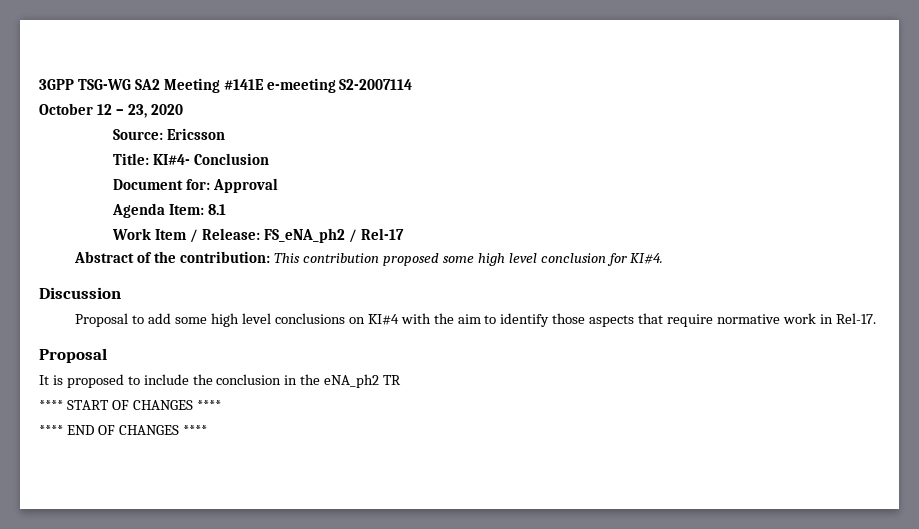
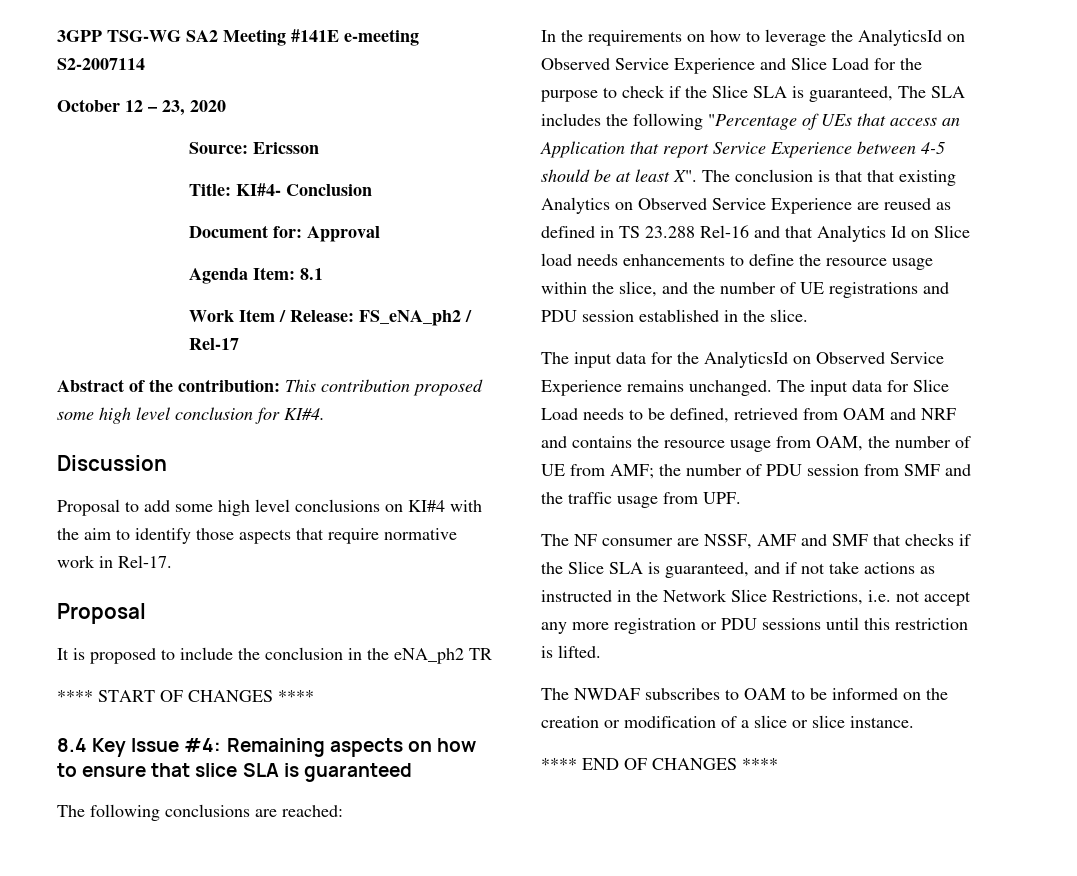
(221, 405) none -> [57,738,476,757] [57,763,412,782] [57,804,343,821] [541,29,965,46] [541,57,922,74] [541,85,965,102] [541,113,960,130] [540,141,945,158] [541,169,956,186] [541,197,951,214] [541,225,970,242] [541,253,933,270] [541,281,949,298] [541,309,808,322] [541,351,944,368] [541,379,949,396] [541,408,956,423] [541,436,971,452] [541,464,971,479] [541,492,741,508] [541,533,971,549] [541,561,935,578] [541,589,971,606] [541,617,968,634] [541,645,601,658] [541,688,948,700] [541,715,914,728] // 8.4 Key Issue #4: Remaining aspects on how to ensure that slice SLA is guaranteed // The following conclusions are reached: // In the requirements on how to leverage the AnalyticsId on Observed Service Experience and Slice Load for the purpose to check if the Slice SLA is guaranteed, The SLA includes the following "Percentage of UEs that access an Application that report Service Experience between 4-5 should be at least X". The conclusion is that that existing Analytics on Observed Service Experience are reused as defined in TS 23.288 Rel-16 and that Analytics Id on Slice load needs enhancements to define the resource usage within the slice, and the number of UE registrations and PDU session established in the slice. // The input data for the AnalyticsId on Observed Service Experience remains unchanged. The input data for Slice Load needs to be defined, retrieved from OAM and NRF and contains the resource usage from OAM, the number of UE from AMF; the number of PDU session from SMF and the traffic usage from UPF. // The NF consumer are NSSF, AMF and SMF that checks if the Slice SLA is guaranteed, and if not take actions as instructed in the Network Slice Restrictions, i.e. not accept any more registration or PDU sessions until this restriction is lifted. // The NWDAF subscribes to OAM to be informed on the creation or modification of a slice or slice instance.

